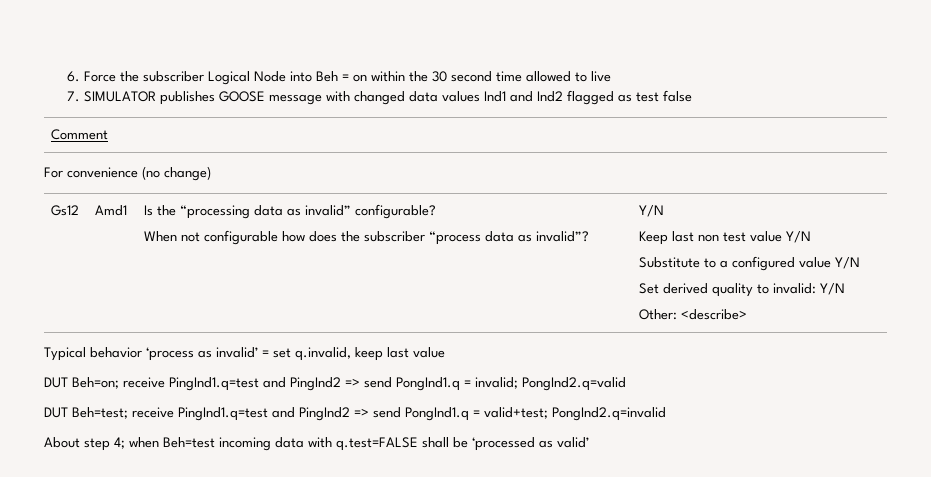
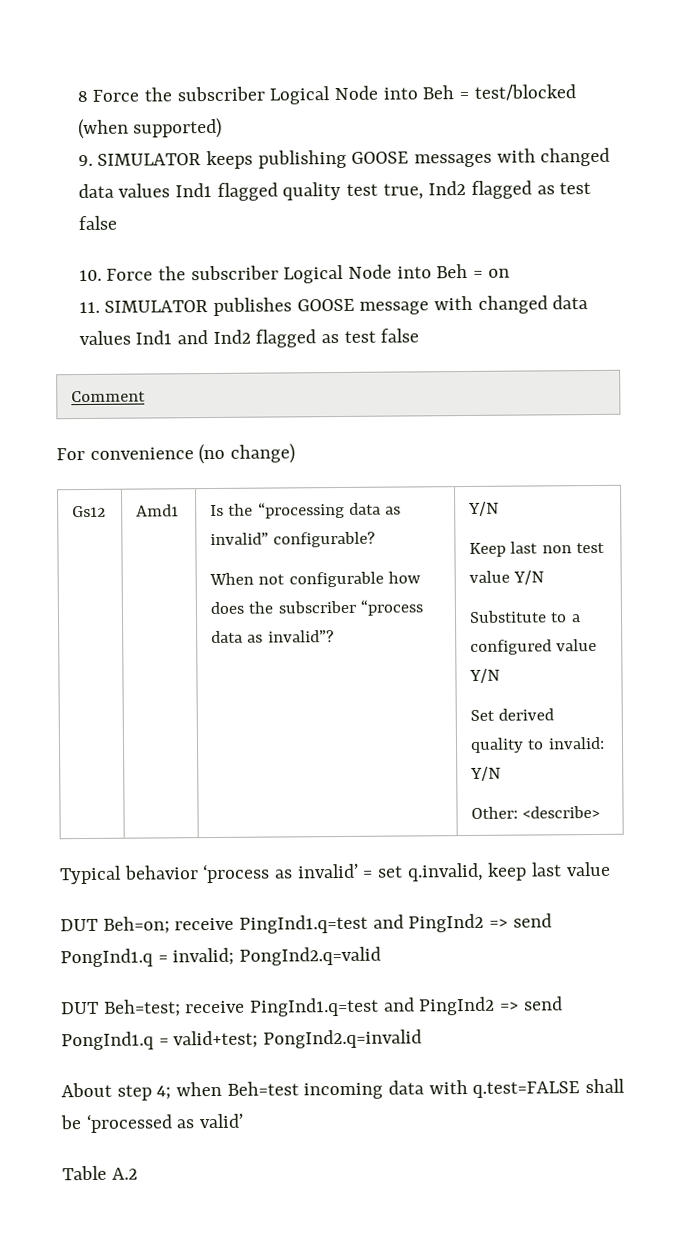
[67,71,81,82] 6. -> [76,84,576,105] [77,117,223,140] [77,147,611,170] [77,180,592,201] [77,215,117,231] [78,269,102,282] 8 Force the subscriber Logical Node into Beh = test/blocked (when supported) // 9. SIMULATOR keeps publishing GOOSE messages with changed data values Ind1 flagged quality test true, Ind2 flagged as test false // 10.
[371,71,612,82] [67,91,81,102] within the 30 second time allowed to live // 7. -> [78,301,100,314] // 11.
(589, 442) none -> [62,1165,138,1181] // Table A.2

